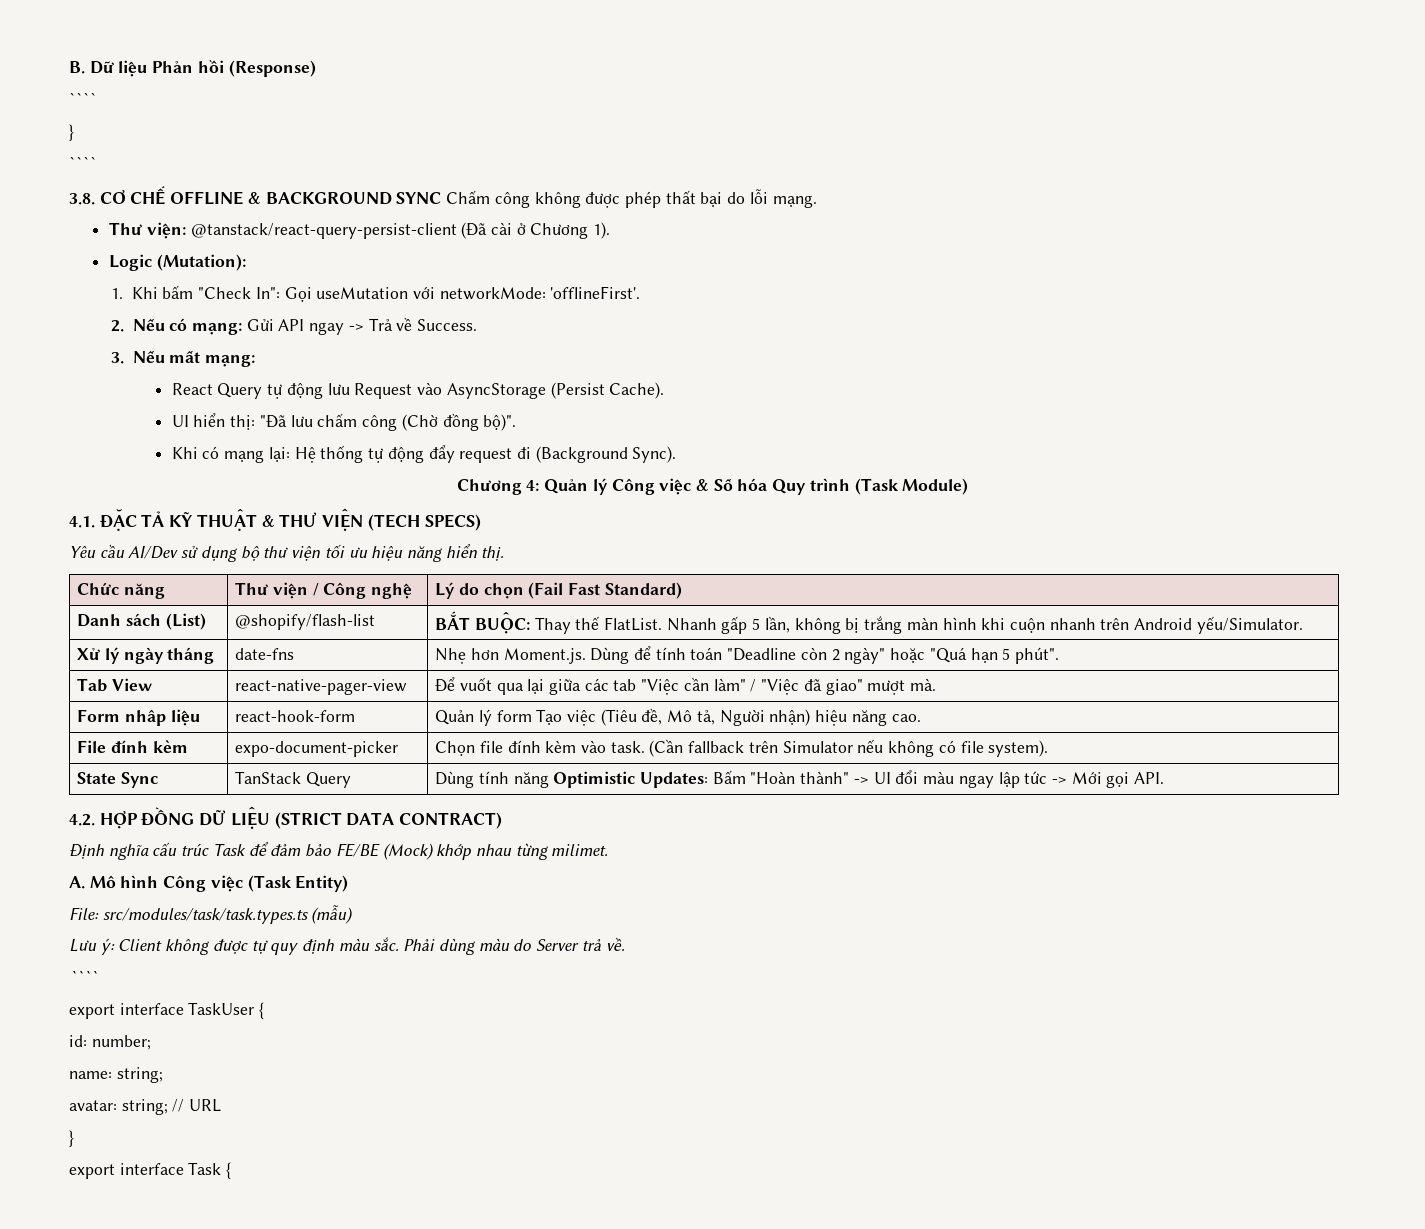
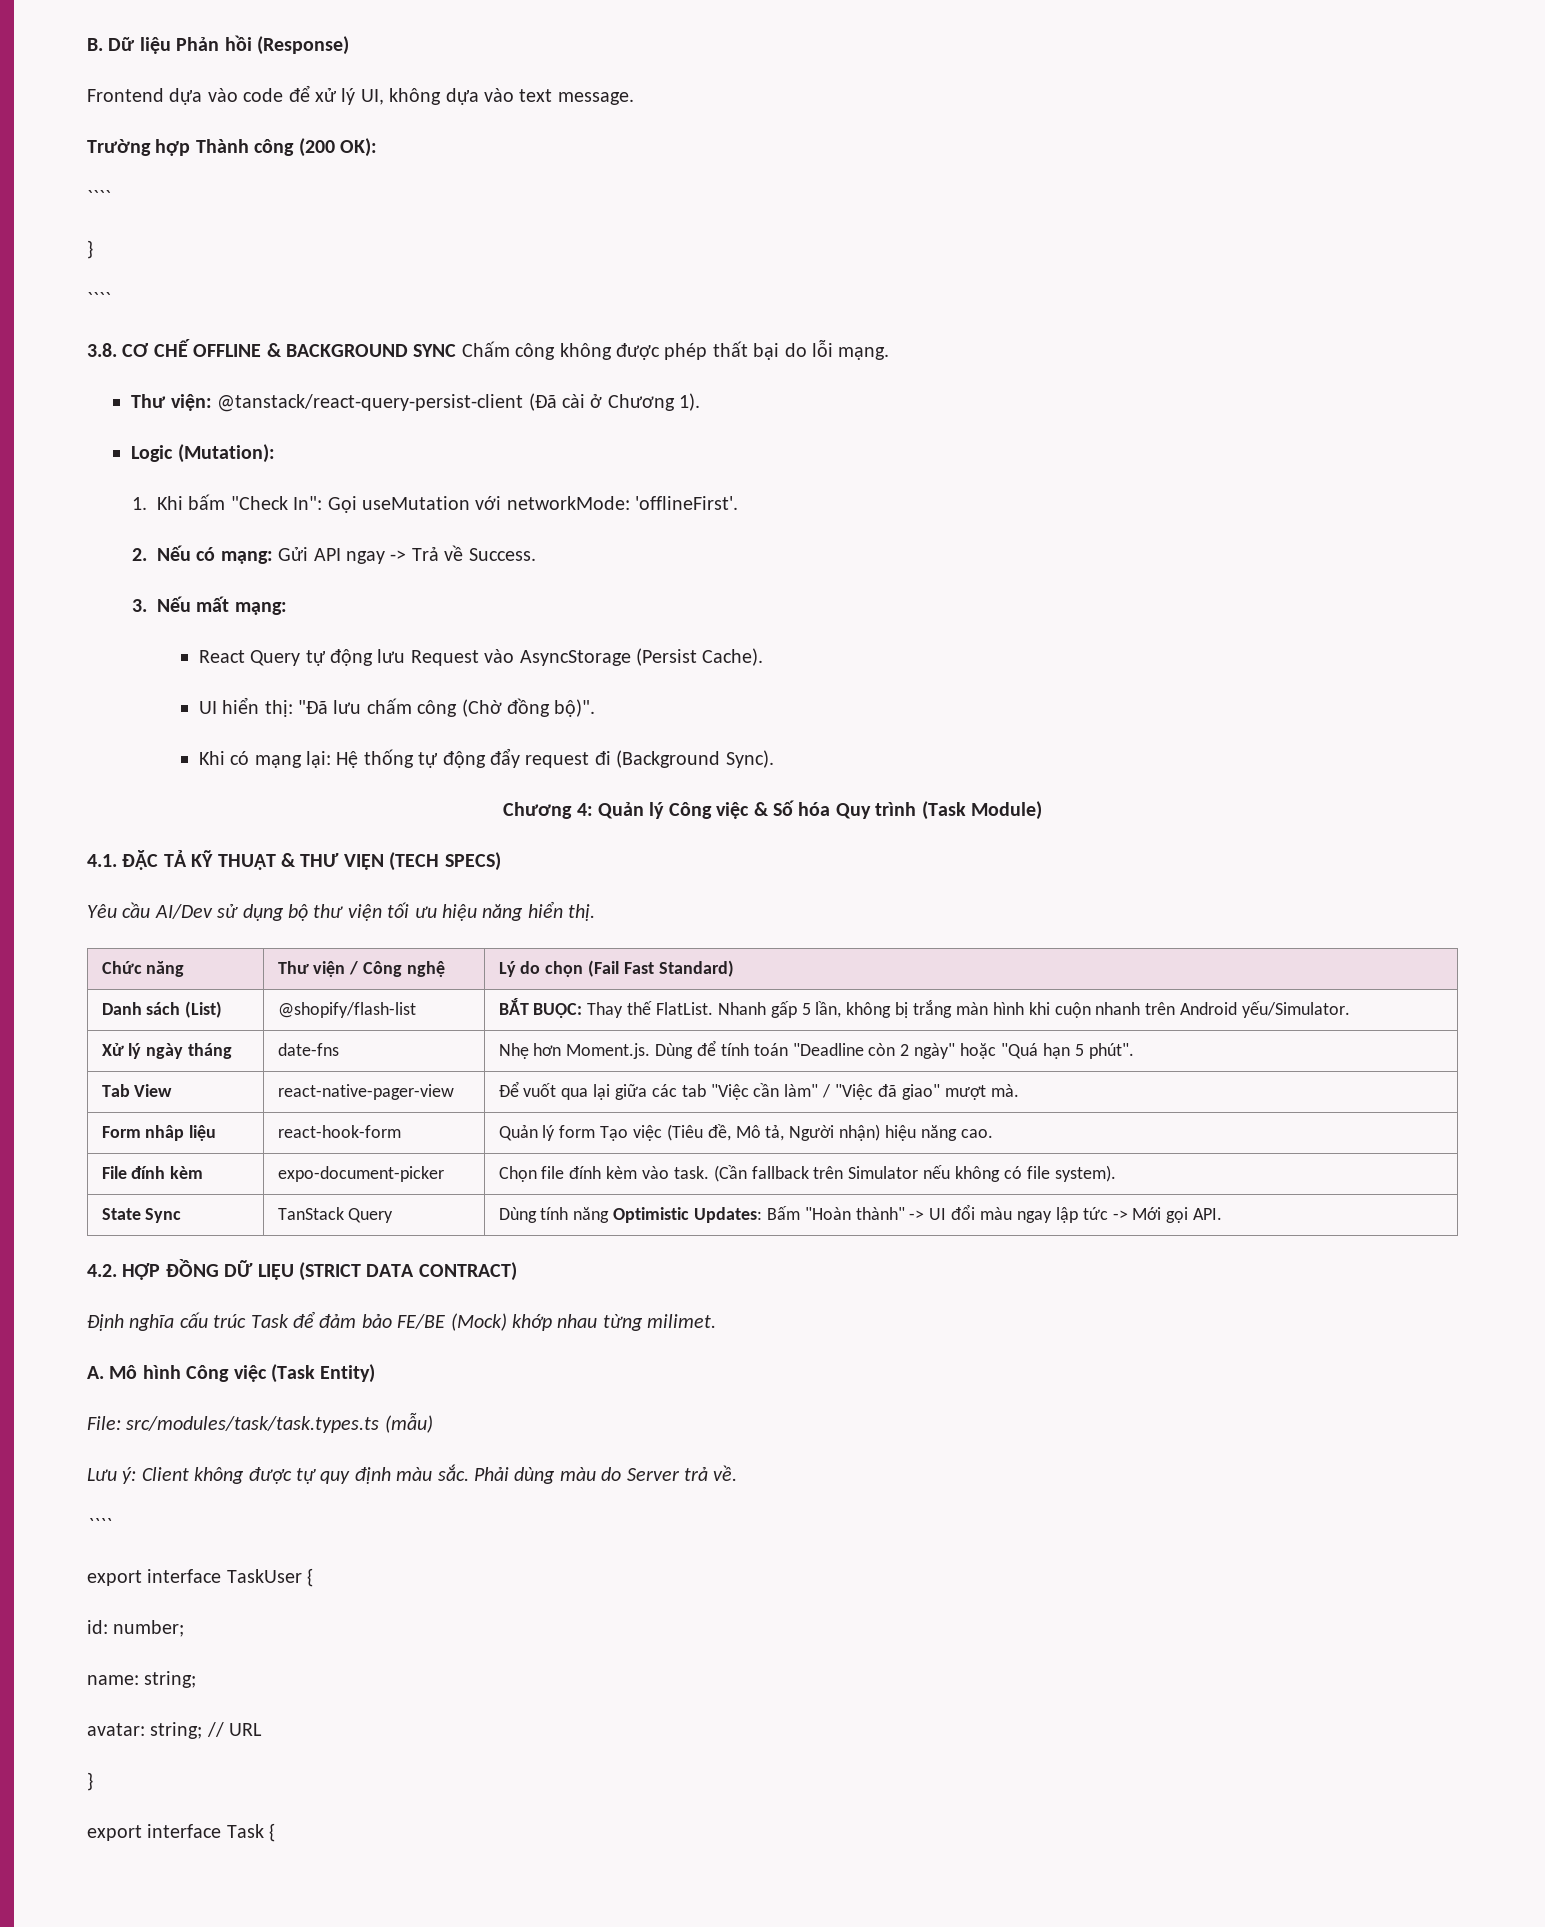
(316, 68) none -> [87,85,634,105] [87,138,377,157] // Frontend dựa vào code để xử lý UI, không dựa vào text message. // Trường hợp Thành công (200 OK):

